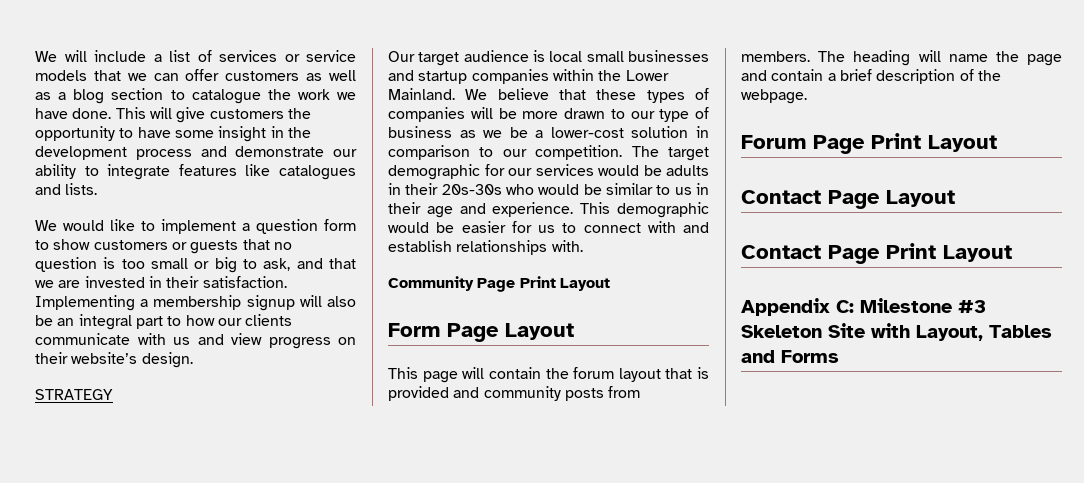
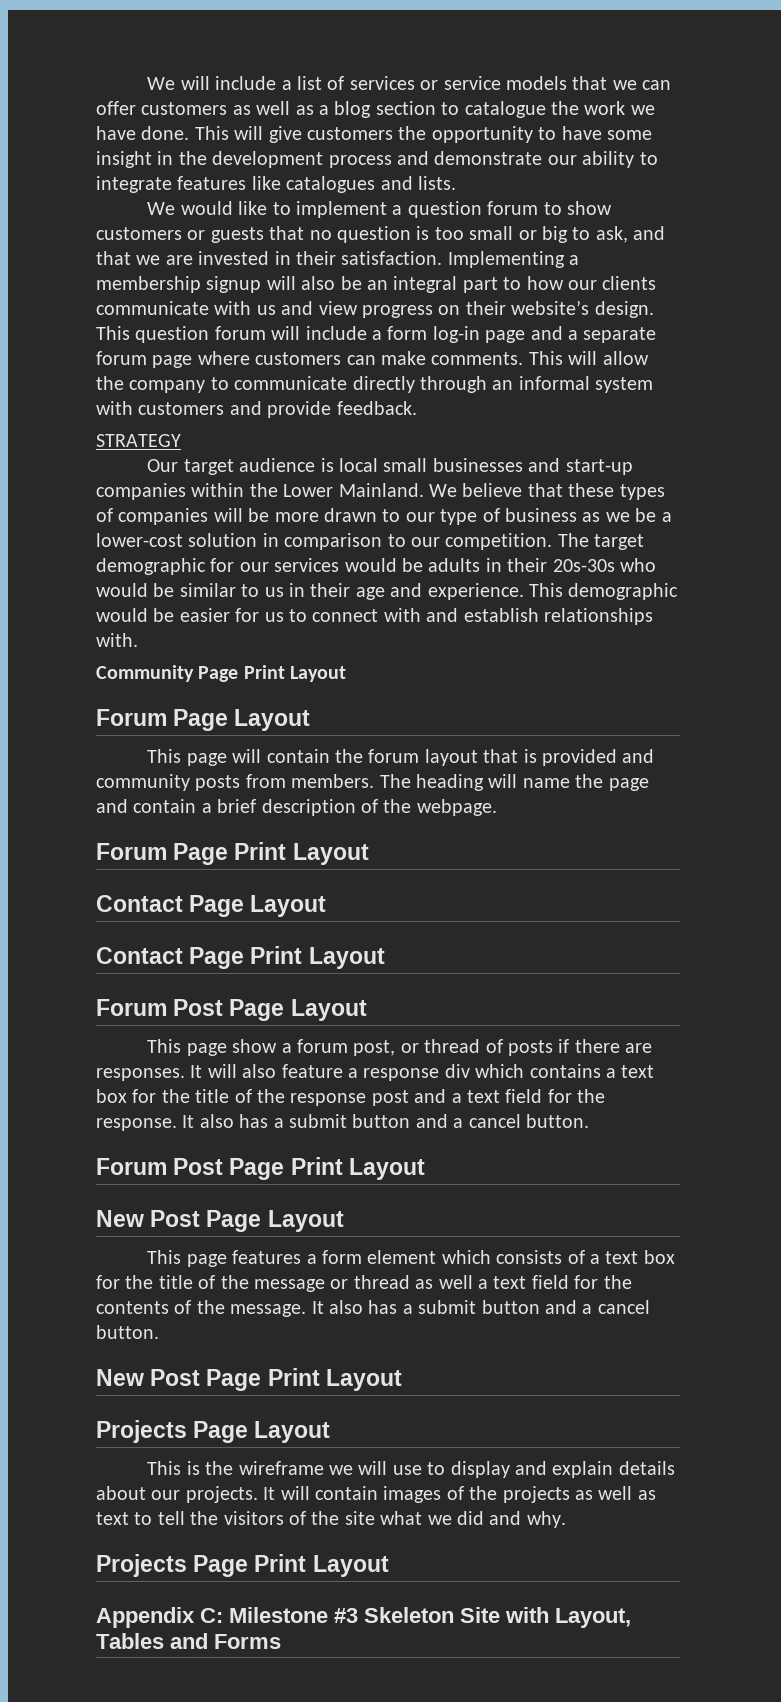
[324,219,356,231] form -> [487,201,539,215] forum
(193, 360) none -> [96,326,657,343] [96,351,649,368] [96,376,654,393] [96,401,417,418] This question forum will include a form log-in page and a separate forum page where customers can make comments. This will allow the company to communicate directly through an informal system with customers and provide feedback.
[418,71,468,84] startup -> [565,459,633,475] start-up
[388,323,440,337] Form -> [96,709,167,726] Forum
(1012, 253) none -> [96,999,367,1021] [147,1039,653,1056] [96,1064,655,1081] [96,1089,606,1106] [96,1114,589,1131] [96,1157,425,1180] [96,1210,344,1232] [147,1250,675,1267] [96,1275,632,1292] [96,1300,650,1317] [96,1325,159,1339] [96,1368,402,1391] [96,1420,331,1443] [147,1461,675,1478] [96,1486,656,1503] [96,1511,566,1528] [96,1554,389,1577] // Forum Post Page Layout // This page show a forum post, or thread of posts if there are responses. It will also feature a response div which contains a text box for the title of the response post and a text field for the response. It also has a submit button and a cancel button. // Forum Post Page Print Layout // New Post Page Layout // This page features a form element which consists of a text box for the title of the message or thread as well a text field for the contents of the message. It also has a submit button and a cancel button. // New Post Page Print Layout // Projects Page Layout // This is the wireframe we will use to display and explain details about our projects. It will contain images of the projects as well as text to tell the visitors of the site what we did and why. // Projects Page Print Layout

